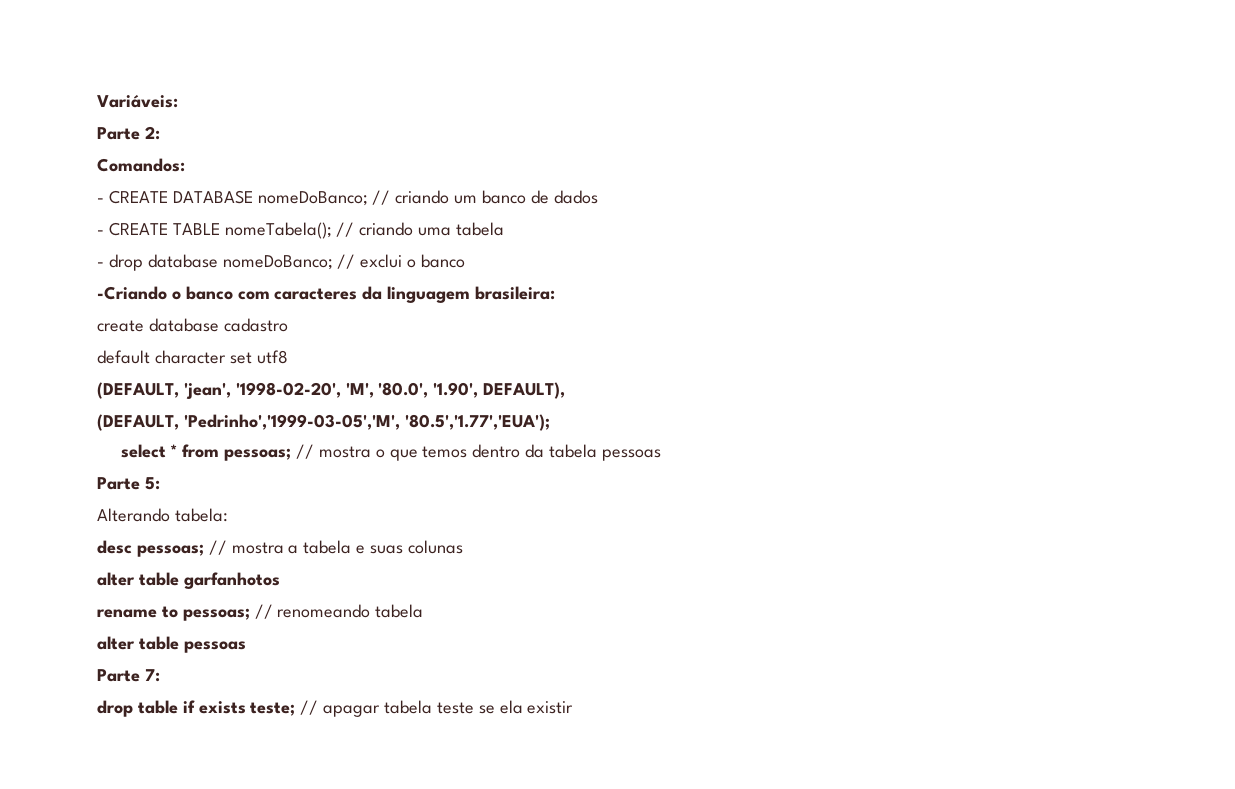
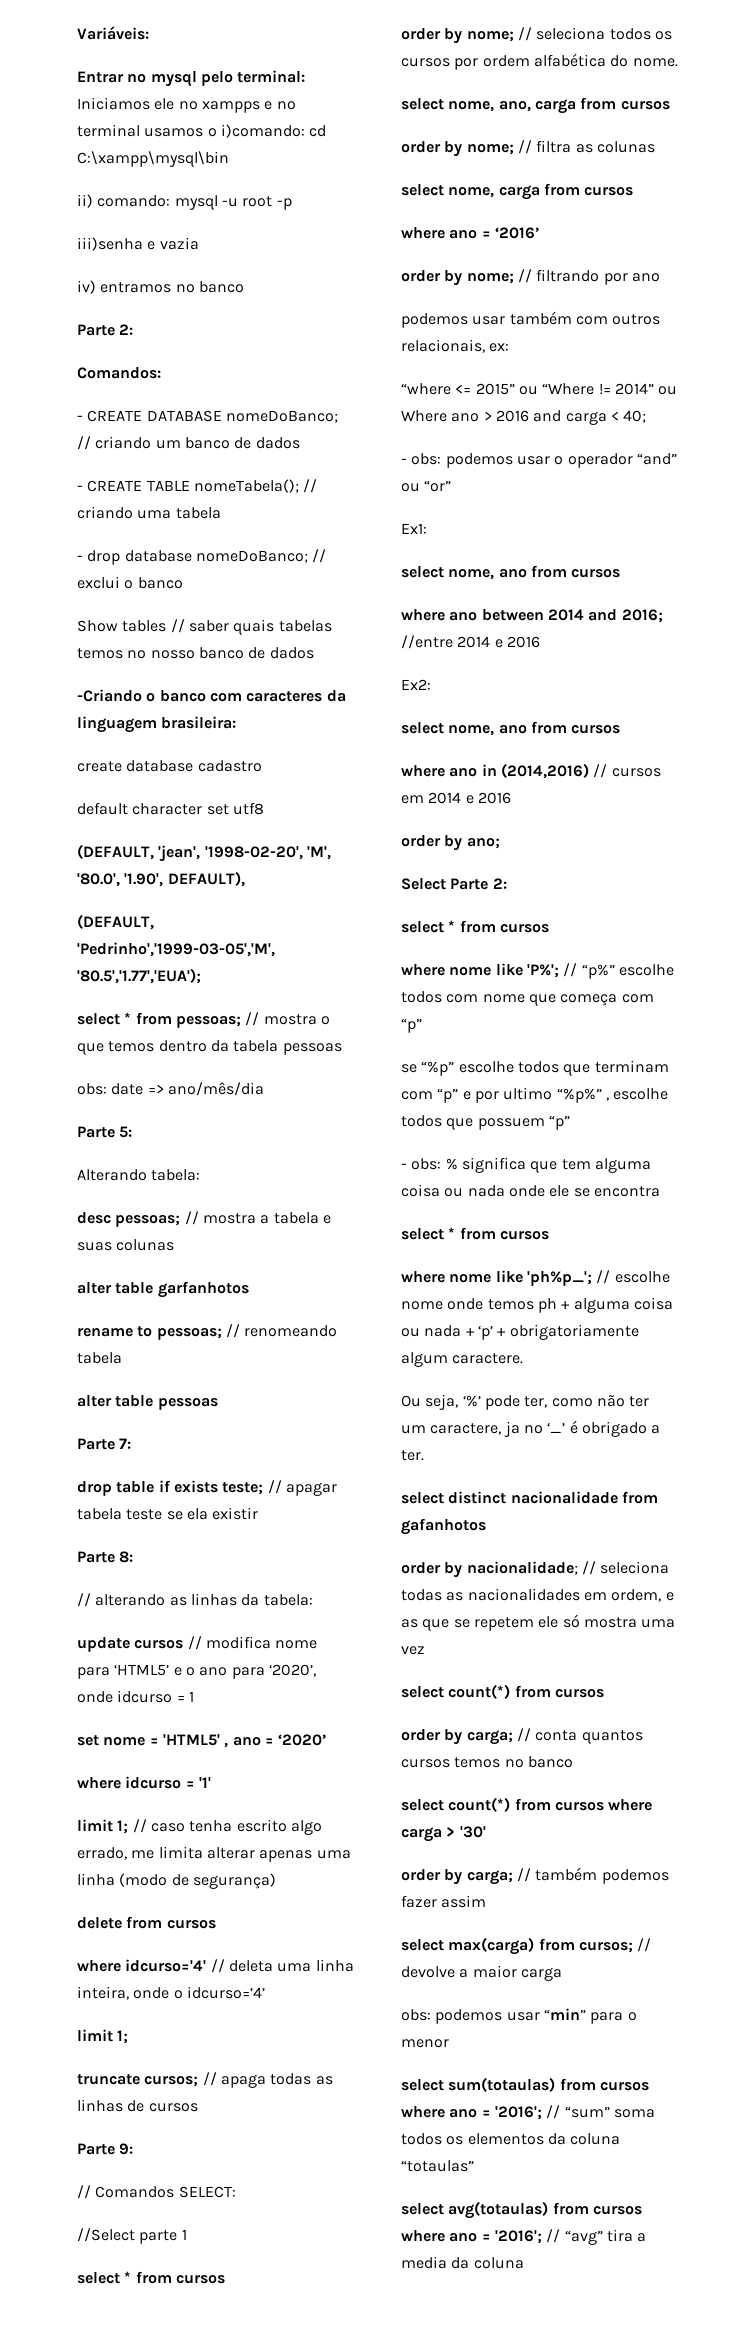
(178, 101) none -> [77,70,306,87] [77,97,296,113] [77,124,327,138] [77,151,229,167] [77,194,292,210] [77,237,199,251] [77,280,244,294] // Entrar no mysql pelo terminal: Iniciamos ele no xampps e no terminal usamos o i)comando: cd C:\xampp\mysql\bin // ii) comando: mysql -u root -p // iii)senha e vazia // iv) entramos no banco
(466, 261) none -> [77,619,332,635] [77,647,314,659] // Show tables // saber quais tabelas temos no nosso banco de dados
(661, 455) none -> [77,1082,264,1096] // obs: date => ano/mês/dia
(574, 707) none -> [77,1551,134,1563] [77,1593,313,1607] [77,1636,318,1652] [77,1664,316,1679] [77,1690,194,1703] [77,1734,327,1748] [77,1776,211,1789] [77,1819,322,1835] [77,1846,351,1862] [77,1873,276,1889] [77,1916,216,1929] [77,1959,354,1973] [77,1986,265,2000] [77,2029,129,2044] [77,2072,333,2088] [77,2099,198,2112] [77,2143,134,2155] [77,2185,236,2199] [77,2228,187,2244] [77,2271,225,2284] [401,27,672,44] [401,53,678,70] [401,97,670,114] [401,140,655,157] [401,183,634,200] [401,227,539,239] [401,269,660,286] [401,311,661,328] [401,339,510,353] [401,383,678,395] [401,410,647,425] [401,453,677,468] [401,481,452,492] [401,523,427,534] [401,565,621,580] [401,609,663,623] [401,635,540,649] [401,679,431,690] [401,721,621,736] [401,763,661,779] [401,792,511,804] [401,835,500,851] [401,878,507,890] [401,920,549,933] [401,963,674,979] [401,991,654,1006] [401,1019,422,1033] [401,1060,669,1076] [401,1087,669,1103] [401,1115,570,1130] [401,1157,651,1173] [401,1184,660,1197] [401,1227,549,1240] [401,1270,670,1286] [401,1297,673,1313] [401,1324,639,1340] [401,1352,524,1367] [401,1394,650,1410] [401,1420,661,1437] [401,1450,424,1461] [401,1491,658,1504] [401,1518,486,1535] [401,1561,670,1578] [401,1588,674,1602] [401,1614,676,1631] [401,1646,425,1655] [401,1684,604,1699] [401,1728,643,1745] [401,1756,573,1768] [401,1797,653,1812] [401,1826,486,1842] [401,1867,669,1885] [401,1895,487,1908] [401,1937,652,1955] [401,1965,562,1981] [401,2008,637,2024] [401,2039,449,2048] [401,2077,649,2092] [401,2105,655,2120] [401,2133,621,2145] [401,2160,474,2172] [401,2201,642,2219] [401,2229,647,2245] [401,2256,524,2269] // Parte 8: // // alterando as linhas da tabela: // update cursos // modifica nome para ‘HTML5’ e o ano para ‘2020’, onde idcurso = 1 // set nome = 'HTML5' , ano = ‘2020’ // where idcurso = '1' // limit 1; // caso tenha escrito algo errado, me limita alterar apenas uma linha (modo de segurança) // delete from cursos // where idcurso='4' // deleta uma linha inteira, onde o idcurso=’4’ // limit 1; // truncate cursos; // apaga todas as linhas de cursos // Parte 9: // // Comandos SELECT: // //Select parte 1 // select * from cursos // order by nome; // seleciona todos os cursos por ordem alfabética do nome. // select nome, ano, carga from cursos // order by nome; // filtra as colunas // select nome, carga from cursos // where ano = ‘2016’ // order by nome; // filtrando por ano // podemos usar também com outros relacionais, ex: // “where <= 2015” ou “Where != 2014” ou Where ano > 2016 and carga < 40; // - obs: podemos usar o operador “and” ou “or” // Ex1: // select nome, ano from cursos // where ano between 2014 and 2016; //entre 2014 e 2016 // Ex2: // select nome, ano from cursos // where ano in (2014,2016) // cursos em 2014 e 2016 // order by ano; // Select Parte 2: // select * from cursos // where nome like 'P%'; // “p%” escolhe todos com nome que começa com “p” // se “%p” escolhe todos que terminam com “p” e por ultimo “%p%” , escolhe todos que possuem “p” // - obs: % significa que tem alguma coisa ou nada onde ele se encontra // select * from cursos // where nome like 'ph%p_'; // escolhe nome onde temos ph + alguma coisa ou nada + ‘p’ + obrigatoriamente algum caractere. // Ou seja, ‘%’ pode ter, como não ter um caractere, ja no ‘_’ é obrigado a ter. // select distinct nacionalidade from gafanhotos // order by nacionalidade; // seleciona todas as nacionalidades em ordem, e as que se repetem ele só mostra uma vez // select count(*) from cursos // order by carga; // conta quantos cursos temos no banco // select count(*) from cursos where carga > '30' // order by carga; // também podemos fazer assim // select max(carga) from cursos; // devolve a maior carga // obs: podemos usar “min” para o menor // select sum(totaulas) from cursos where ano = '2016'; // “sum” soma todos os elementos da coluna “totaulas” // select avg(totaulas) from cursos where ano = '2016'; // “avg” tira a media da coluna

